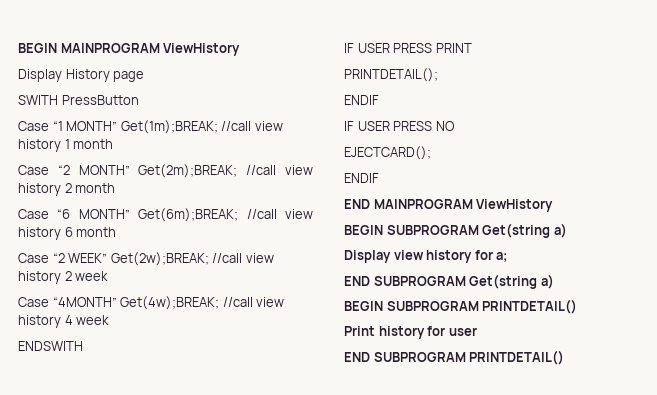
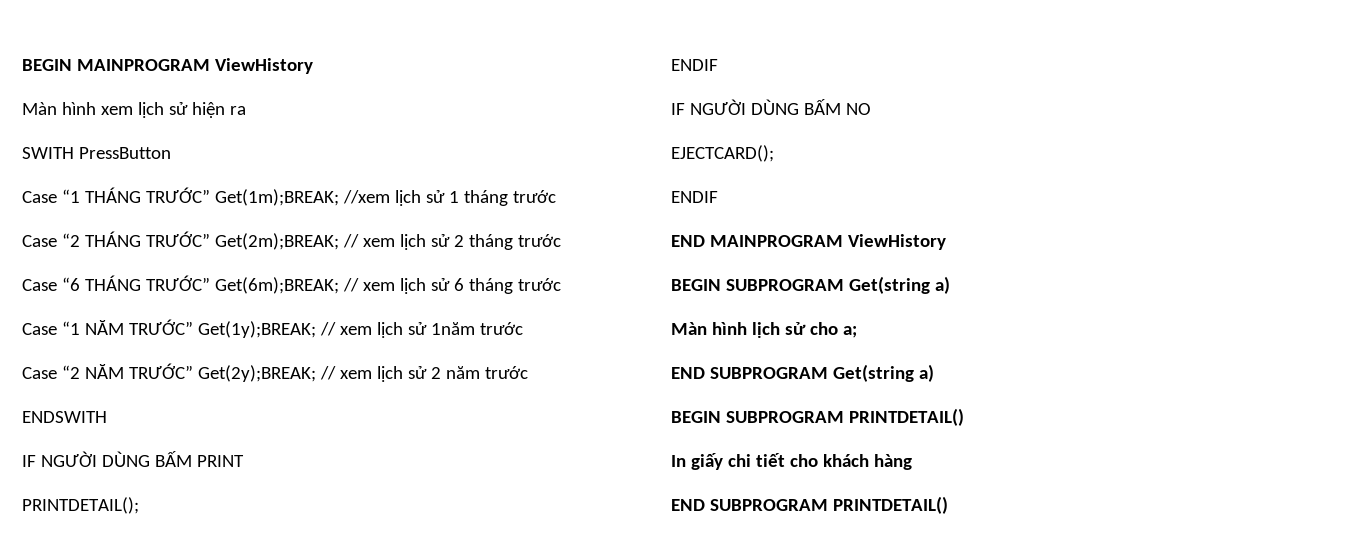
[18,69,145,82] [18,95,139,105] [18,120,283,134] [18,139,114,152] [18,164,313,178] [18,183,116,196] [18,208,313,222] [18,227,117,240] [18,252,274,266] [18,271,109,284] [18,296,285,310] [18,315,110,328] Display History page // SWITH PressButton // Case “1 MONTH” Get(1m);BREAK; //call view history 1 month // Case “2 MONTH” Get(2m);BREAK; //call view history 2 month // Case “6 MONTH” Get(6m);BREAK; //call view history 6 month // Case “2 WEEK” Get(2w);BREAK; //call view history 2 week // Case “4MONTH” Get(4w);BREAK; //call view history 4 week -> [22,102,246,118] [22,147,171,159] [22,187,556,206] [22,231,561,250] [22,275,561,294] [22,319,523,338] [22,363,528,382] Màn hình xem lịch sử hiện ra // SWITH PressButton // Case “1 THÁNG TRƯỚC” Get(1m);BREAK; //xem lịch sử 1 tháng trước // Case “2 THÁNG TRƯỚC” Get(2m);BREAK; // xem lịch sử 2 tháng trước // Case “6 THÁNG TRƯỚC” Get(6m);BREAK; // xem lịch sử 6 tháng trước // Case “1 NĂM TRƯỚC” Get(1y);BREAK; // xem lịch sử 1năm trước // Case “2 NĂM TRƯỚC” Get(2y);BREAK; // xem lịch sử 2 năm trước
[357,43,433,53] USER PRESS -> [40,451,192,467] NGƯỜI DÙNG BẤM
[357,121,433,131] USER PRESS -> [689,99,841,115] NGƯỜI DÙNG BẤM
[344,250,493,263] Display view history for -> [671,322,838,338] Màn hình lịch sử cho
[344,326,477,339] Print history for user -> [671,453,912,470] In giấy chi tiết cho khách hàng

